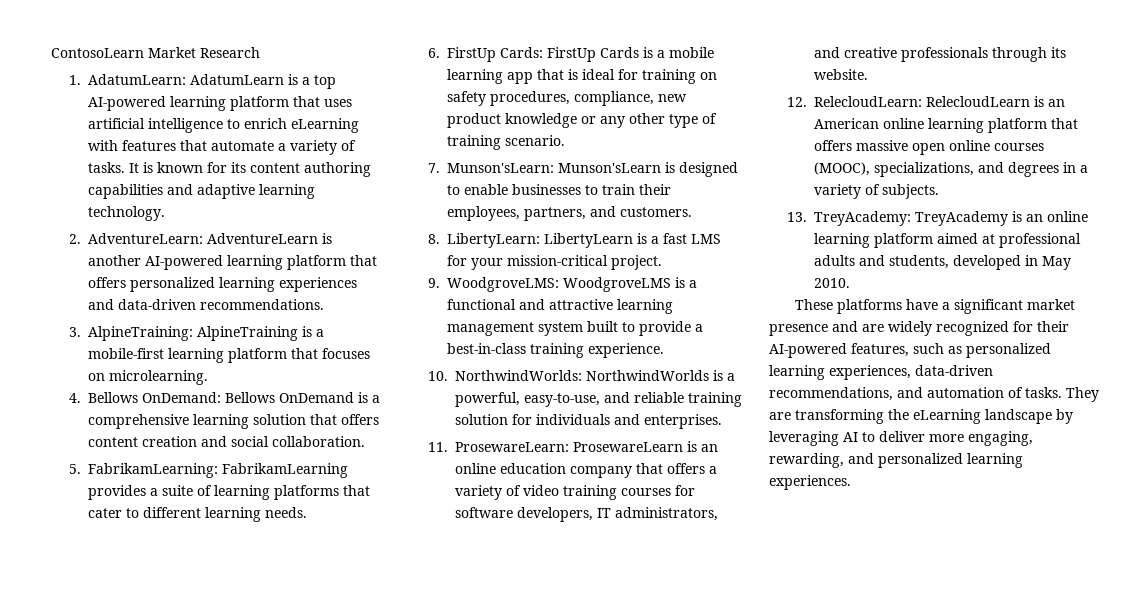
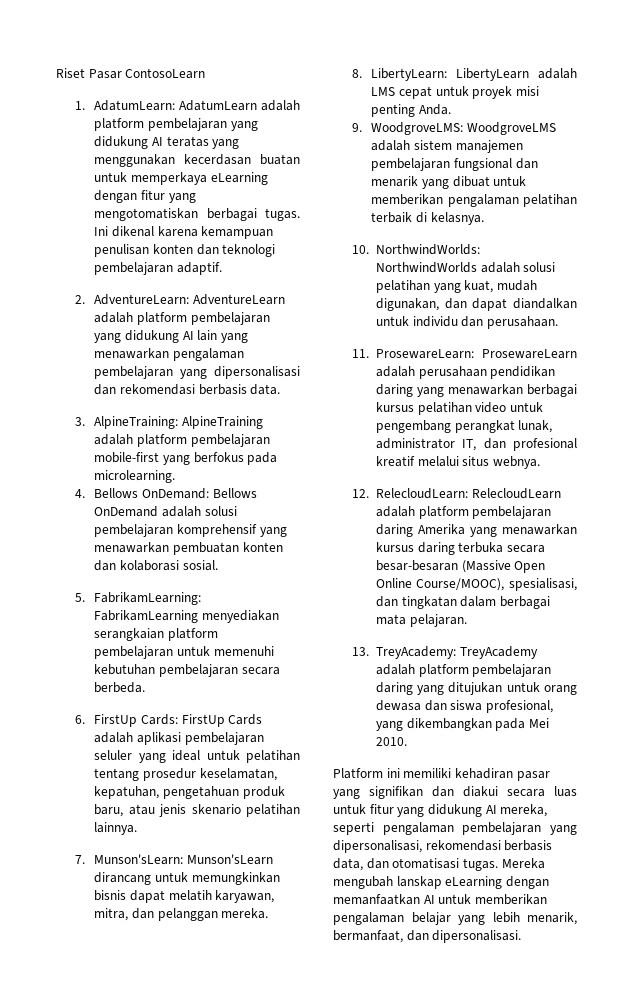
(51, 53) none -> [56,68,122,79] Riset Pasar
[148,47,260,58] Market Research -> (206, 73) none
[288,74,337,89] [88,96,353,111] [88,118,360,133] [88,140,357,155] [88,162,372,177] [88,184,316,199] [88,206,166,221] [69,233,333,244] [88,255,378,270] [88,277,358,292] [88,299,325,310] [69,326,325,341] [88,348,371,363] [88,373,106,381] is a top AI-powered learning platform that uses artificial intelligence to enrich eLearning with features that automate a variety of tasks. It is known for its content authoring capabilities and adaptive learning technology. // 2. AdventureLearn: AdventureLearn is another AI-powered learning platform that offers personalized learning experiences and data-driven recommendations. // 3. AlpineTraining: AlpineTraining is a mobile-first learning platform that focuses on -> [261,100,300,111] [94,118,258,131] [94,136,240,149] [94,154,300,167] [94,172,268,185] [94,190,196,203] [94,208,300,221] [94,226,274,239] [94,244,276,257] [94,262,222,275] [75,294,285,305] [94,312,270,325] [94,330,248,343] [94,348,244,361] [94,366,300,379] [94,384,281,395] [75,416,263,429] [94,434,270,447] [94,452,278,465] adalah platform pembelajaran yang didukung AI teratas yang menggunakan kecerdasan buatan untuk memperkaya eLearning dengan fitur yang mengotomatiskan berbagai tugas. Ini dikenal karena kemampuan penulisan konten dan teknologi pembelajaran adaptif. // 2. AdventureLearn: AdventureLearn adalah platform pembelajaran yang didukung AI lain yang menawarkan pengalaman pembelajaran yang dipersonalisasi dan rekomendasi berbasis data. // 3. AlpineTraining: AlpineTraining adalah platform pembelajaran mobile-first yang berfokus pada
[358,392,381,403] [88,414,380,429] [88,436,366,447] [69,463,349,478] [88,485,371,500] [88,507,308,522] is a comprehensive learning solution that offers content creation and social collaboration. // 5. FabrikamLearning: FabrikamLearning provides a suite of learning platforms that cater to different learning needs. -> [161,506,237,517] [94,524,287,537] [94,542,283,555] [94,560,218,571] [75,592,202,605] [94,610,279,623] [94,628,218,641] [94,646,274,659] [94,664,280,677] [94,682,146,693] adalah solusi pembelajaran komprehensif yang menawarkan pembuatan konten dan kolaborasi sosial. // 5. FabrikamLearning: FabrikamLearning menyediakan serangkaian platform pembelajaran untuk memenuhi kebutuhan pembelajaran secara berbeda.
[643,47,715,58] [447,69,718,84] [447,91,688,106] [447,113,718,128] [447,135,566,150] [428,162,739,177] [447,184,672,195] [447,206,693,221] [428,233,722,248] [447,255,663,270] [428,277,698,292] [447,299,674,314] [447,321,704,336] [447,343,665,358] [428,370,736,381] [455,392,743,407] [455,414,723,429] [428,441,719,452] [455,463,718,478] [455,485,696,500] [455,507,719,522] [814,47,1067,62] [814,69,869,80] [787,96,1066,107] [814,118,1079,133] [814,140,1045,155] [814,162,1089,177] [814,184,940,199] [787,211,1089,226] [814,233,1082,248] [814,255,1072,270] [814,278,851,288] [795,299,1076,314] [769,321,1069,336] [769,343,1051,358] [769,365,993,380] [769,387,1099,402] [769,409,1073,424] [769,431,1033,446] [769,453,1023,468] [769,475,851,490] is a mobile learning app that is ideal for training on safety procedures, compliance, new product knowledge or any other type of training scenario. // 7. Munson'sLearn: Munson'sLearn is designed to enable businesses to train their employees, partners, and customers. // 8. LibertyLearn: LibertyLearn is a fast LMS for your mission-critical project. // 9. WoodgroveLMS: WoodgroveLMS is a functional and attractive learning management system built to provide a best-in-class training experience. // 10. NorthwindWorlds: NorthwindWorlds is a powerful, easy-to-use, and reliable training solution for individuals and enterprises. // 11. ProsewareLearn: ProsewareLearn is an online education company that offers a variety of video training courses for software developers, IT administrators, and creative professionals through its website. // 12. RelecloudLearn: RelecloudLearn is an American online learning platform that offers massive open online courses (MOOC), specializations, and degrees in a variety of subjects. // 13. TreyAcademy: TreyAcademy is an online learning platform aimed at professional adults and students, developed in May 2010. // These platforms have a significant market presence and are widely recognized for their AI-powered features, such as personalized learning experiences, data-driven recommendations, and automation of tasks. They are transforming the eLearning landscape by leveraging AI to deliver more engaging, rewarding, and personalized learning experiences. -> [94,732,264,745] [94,750,300,763] [94,768,277,781] [94,786,285,799] [94,804,300,817] [94,822,138,835] [75,854,273,865] [94,872,280,885] [94,890,275,903] [94,908,269,921] [352,68,577,81] [371,86,539,99] [371,104,451,117] [352,122,556,135] [371,140,523,153] [371,158,538,171] [371,176,527,189] [371,194,577,207] [371,212,484,225] [352,244,480,255] [375,262,556,273] [375,280,537,293] [375,298,577,311] [375,316,558,329] [352,349,577,359] [375,366,556,379] [375,384,577,397] [375,402,543,415] [375,420,553,433] [375,438,577,451] [375,456,540,469] [352,488,561,499] [375,506,552,519] [375,524,577,537] [375,542,545,555] [375,560,546,573] [375,578,577,591] [375,596,550,609] [375,614,467,627] [352,646,538,659] [375,664,552,677] [375,682,577,695] [375,700,553,713] [375,718,549,731] [375,737,407,746] [333,768,550,781] [333,786,577,799] [333,804,548,817] [333,822,577,835] [333,840,553,853] [333,858,545,871] [333,876,549,889] [333,894,547,905] [333,912,577,925] [333,930,522,943] adalah aplikasi pembelajaran seluler yang ideal untuk pelatihan tentang prosedur keselamatan, kepatuhan, pengetahuan produk baru, atau jenis skenario pelatihan lainnya. // 7. Munson'sLearn: Munson'sLearn dirancang untuk memungkinkan bisnis dapat melatih karyawan, mitra, dan pelanggan mereka. // 8. LibertyLearn: LibertyLearn adalah LMS cepat untuk proyek misi penting Anda. // 9. WoodgroveLMS: WoodgroveLMS adalah sistem manajemen pembelajaran fungsional dan menarik yang dibuat untuk memberikan pengalaman pelatihan terbaik di kelasnya. // 10. NorthwindWorlds: NorthwindWorlds adalah solusi pelatihan yang kuat, mudah digunakan, dan dapat diandalkan untuk individu dan perusahaan. // 11. ProsewareLearn: ProsewareLearn adalah perusahaan pendidikan daring yang menawarkan berbagai kursus pelatihan video untuk pengembang perangkat lunak, administrator IT, dan profesional kreatif melalui situs webnya. // 12. RelecloudLearn: RelecloudLearn adalah platform pembelajaran daring Amerika yang menawarkan kursus daring terbuka secara besar-besaran (Massive Open Online Course/MOOC), spesialisasi, dan tingkatan dalam berbagai mata pelajaran. // 13. TreyAcademy: TreyAcademy adalah platform pembelajaran daring yang ditujukan untuk orang dewasa dan siswa profesional, yang dikembangkan pada Mei 2010. // Platform ini memiliki kehadiran pasar yang signifikan dan diakui secara luas untuk fitur yang didukung AI mereka, seperti pengalaman pembelajaran yang dipersonalisasi, rekomendasi berbasis data, dan otomatisasi tugas. Mereka mengubah lanskap eLearning dengan memanfaatkan AI untuk memberikan pengalaman belajar yang lebih menarik, bermanfaat, dan dipersonalisasi.

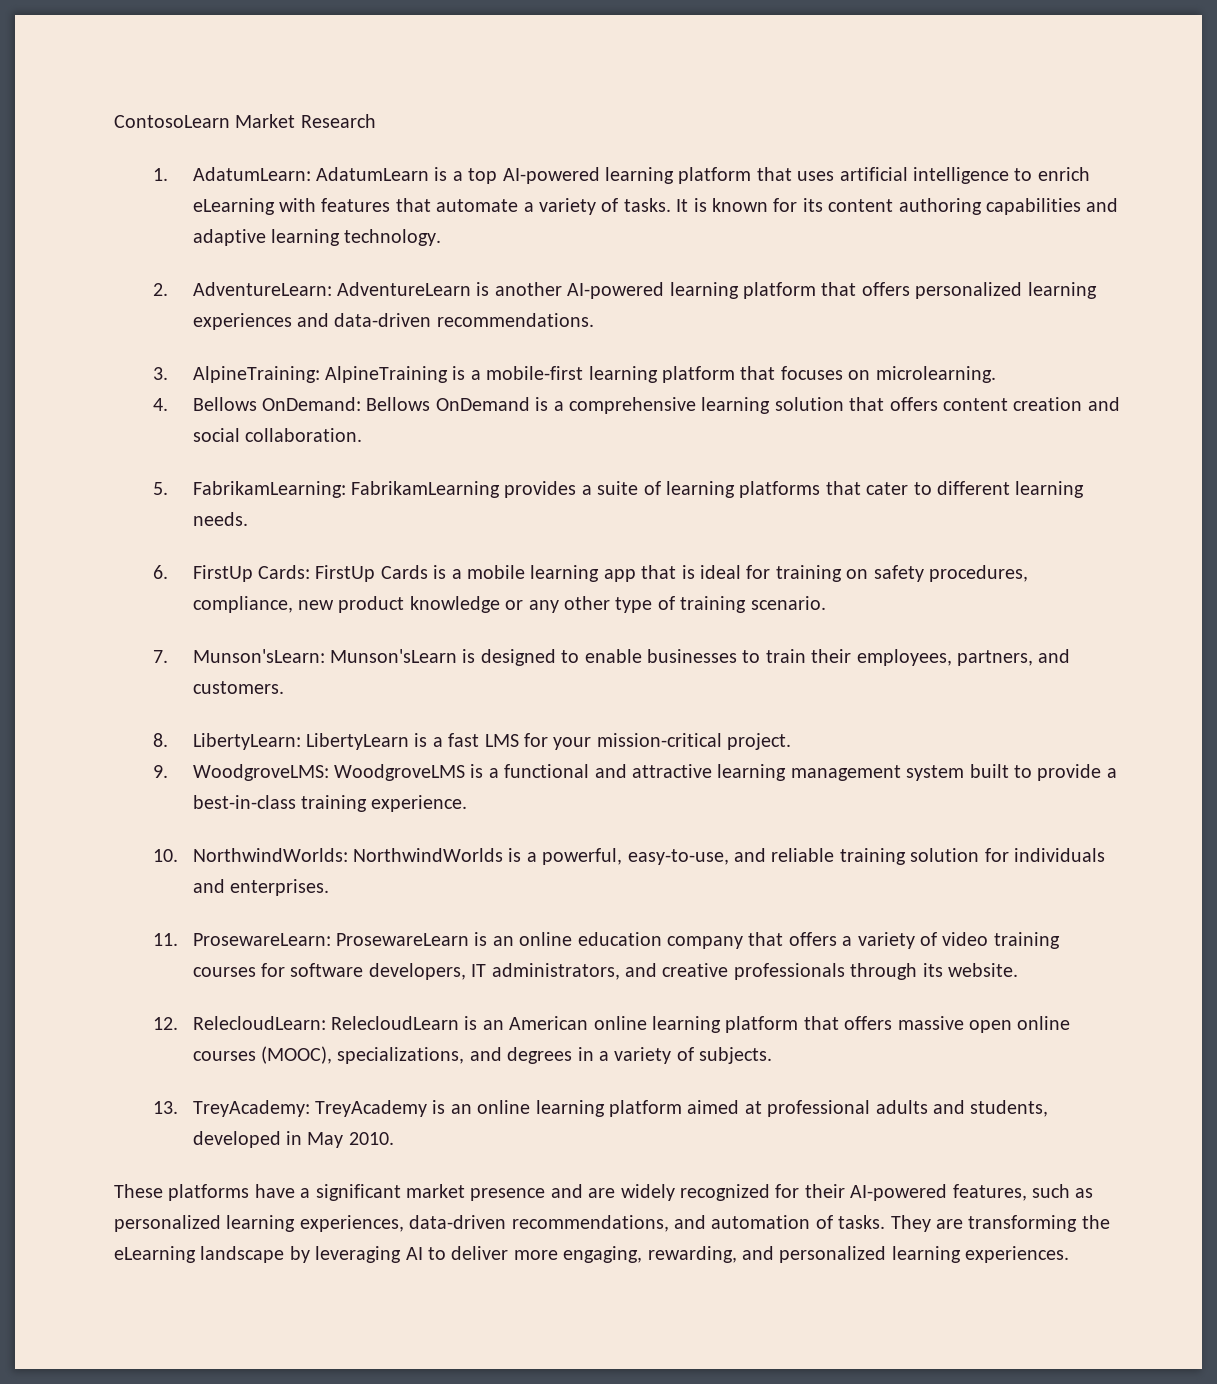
[56,68,122,79] Riset Pasar -> (114, 121) none
(206, 73) none -> [235,114,376,128] Market Research
[261,100,300,111] [94,118,258,131] [94,136,240,149] [94,154,300,167] [94,172,268,185] [94,190,196,203] [94,208,300,221] [94,226,274,239] [94,244,276,257] [94,262,222,275] [75,294,285,305] [94,312,270,325] [94,330,248,343] [94,348,244,361] [94,366,300,379] [94,384,281,395] [75,416,263,429] [94,434,270,447] [94,452,278,465] adalah platform pembelajaran yang didukung AI teratas yang menggunakan kecerdasan buatan untuk memperkaya eLearning dengan fitur yang mengotomatiskan berbagai tugas. Ini dikenal karena kemampuan penulisan konten dan teknologi pembelajaran adaptif. // 2. AdventureLearn: AdventureLearn adalah platform pembelajaran yang didukung AI lain yang menawarkan pengalaman pembelajaran yang dipersonalisasi dan rekomendasi berbasis data. // 3. AlpineTraining: AlpineTraining adalah platform pembelajaran mobile-first yang berfokus pada -> [434,167,1090,184] [192,198,1119,215] [192,229,442,246] [153,282,1097,299] [192,313,594,330] [153,366,871,383] is a top AI-powered learning platform that uses artificial intelligence to enrich eLearning with features that automate a variety of tasks. It is known for its content authoring capabilities and adaptive learning technology. // 2. AdventureLearn: AdventureLearn is another AI-powered learning platform that offers personalized learning experiences and data-driven recommendations. // 3. AlpineTraining: AlpineTraining is a mobile-first learning platform that focuses on
[161,506,237,517] [94,524,287,537] [94,542,283,555] [94,560,218,571] [75,592,202,605] [94,610,279,623] [94,628,218,641] [94,646,274,659] [94,664,280,677] [94,682,146,693] adalah solusi pembelajaran komprehensif yang menawarkan pembuatan konten dan kolaborasi sosial. // 5. FabrikamLearning: FabrikamLearning menyediakan serangkaian platform pembelajaran untuk memenuhi kebutuhan pembelajaran secara berbeda. -> [535,397,1120,414] [192,428,363,442] [153,481,1085,498] [192,512,248,526] is a comprehensive learning solution that offers content creation and social collaboration. // 5. FabrikamLearning: FabrikamLearning provides a suite of learning platforms that cater to different learning needs.
[94,732,264,745] [94,750,300,763] [94,768,277,781] [94,786,285,799] [94,804,300,817] [94,822,138,835] [75,854,273,865] [94,872,280,885] [94,890,275,903] [94,908,269,921] [352,68,577,81] [371,86,539,99] [371,104,451,117] [352,122,556,135] [371,140,523,153] [371,158,538,171] [371,176,527,189] [371,194,577,207] [371,212,484,225] [352,244,480,255] [375,262,556,273] [375,280,537,293] [375,298,577,311] [375,316,558,329] [352,349,577,359] [375,366,556,379] [375,384,577,397] [375,402,543,415] [375,420,553,433] [375,438,577,451] [375,456,540,469] [352,488,561,499] [375,506,552,519] [375,524,577,537] [375,542,545,555] [375,560,546,573] [375,578,577,591] [375,596,550,609] [375,614,467,627] [352,646,538,659] [375,664,552,677] [375,682,577,695] [375,700,553,713] [375,718,549,731] [375,737,407,746] [333,768,550,781] [333,786,577,799] [333,804,548,817] [333,822,577,835] [333,840,553,853] [333,858,545,871] [333,876,549,889] [333,894,547,905] [333,912,577,925] [333,930,522,943] adalah aplikasi pembelajaran seluler yang ideal untuk pelatihan tentang prosedur keselamatan, kepatuhan, pengetahuan produk baru, atau jenis skenario pelatihan lainnya. // 7. Munson'sLearn: Munson'sLearn dirancang untuk memungkinkan bisnis dapat melatih karyawan, mitra, dan pelanggan mereka. // 8. LibertyLearn: LibertyLearn adalah LMS cepat untuk proyek misi penting Anda. // 9. WoodgroveLMS: WoodgroveLMS adalah sistem manajemen pembelajaran fungsional dan menarik yang dibuat untuk memberikan pengalaman pelatihan terbaik di kelasnya. // 10. NorthwindWorlds: NorthwindWorlds adalah solusi pelatihan yang kuat, mudah digunakan, dan dapat diandalkan untuk individu dan perusahaan. // 11. ProsewareLearn: ProsewareLearn adalah perusahaan pendidikan daring yang menawarkan berbagai kursus pelatihan video untuk pengembang perangkat lunak, administrator IT, dan profesional kreatif melalui situs webnya. // 12. RelecloudLearn: RelecloudLearn adalah platform pembelajaran daring Amerika yang menawarkan kursus daring terbuka secara besar-besaran (Massive Open Online Course/MOOC), spesialisasi, dan tingkatan dalam berbagai mata pelajaran. // 13. TreyAcademy: TreyAcademy adalah platform pembelajaran daring yang ditujukan untuk orang dewasa dan siswa profesional, yang dikembangkan pada Mei 2010. // Platform ini memiliki kehadiran pasar yang signifikan dan diakui secara luas untuk fitur yang didukung AI mereka, seperti pengalaman pembelajaran yang dipersonalisasi, rekomendasi berbasis data, dan otomatisasi tugas. Mereka mengubah lanskap eLearning dengan memanfaatkan AI untuk memberikan pengalaman belajar yang lebih menarik, bermanfaat, dan dipersonalisasi. -> [433,565,1029,582] [192,596,826,613] [153,649,1071,666] [192,681,284,694] [153,733,792,750] [153,764,1117,781] [192,795,468,812] [153,848,1106,865] [192,879,330,896] [153,932,1060,949] [192,963,1019,980] [153,1016,1071,1033] [192,1046,773,1064] [153,1100,1049,1117] [192,1131,394,1148] [114,1184,1094,1201] [114,1215,1110,1232] [114,1246,1070,1263] is a mobile learning app that is ideal for training on safety procedures, compliance, new product knowledge or any other type of training scenario. // 7. Munson'sLearn: Munson'sLearn is designed to enable businesses to train their employees, partners, and customers. // 8. LibertyLearn: LibertyLearn is a fast LMS for your mission-critical project. // 9. WoodgroveLMS: WoodgroveLMS is a functional and attractive learning management system built to provide a best-in-class training experience. // 10. NorthwindWorlds: NorthwindWorlds is a powerful, easy-to-use, and reliable training solution for individuals and enterprises. // 11. ProsewareLearn: ProsewareLearn is an online education company that offers a variety of video training courses for software developers, IT administrators, and creative professionals through its website. // 12. RelecloudLearn: RelecloudLearn is an American online learning platform that offers massive open online courses (MOOC), specializations, and degrees in a variety of subjects. // 13. TreyAcademy: TreyAcademy is an online learning platform aimed at professional adults and students, developed in May 2010. // These platforms have a significant market presence and are widely recognized for their AI-powered features, such as personalized learning experiences, data-driven recommendations, and automation of tasks. They are transforming the eLearning landscape by leveraging AI to deliver more engaging, rewarding, and personalized learning experiences.

